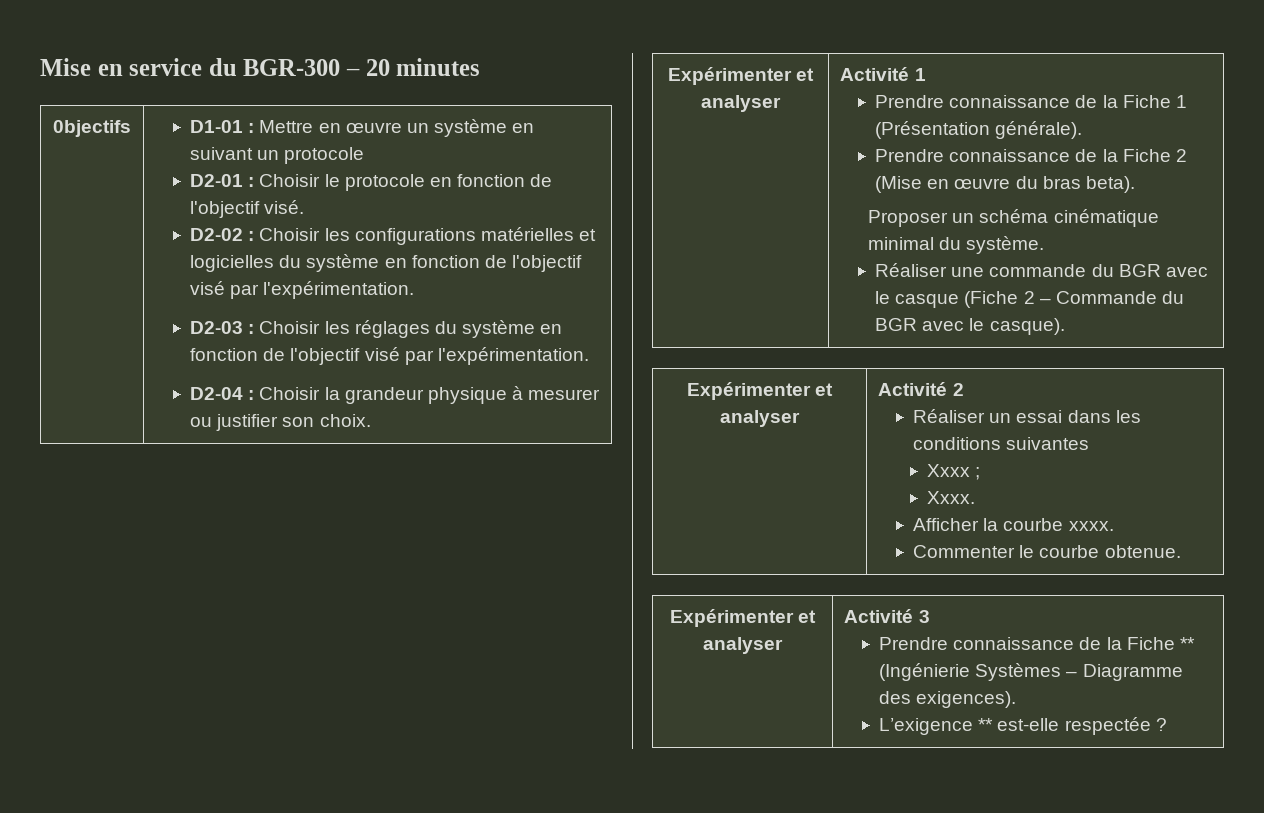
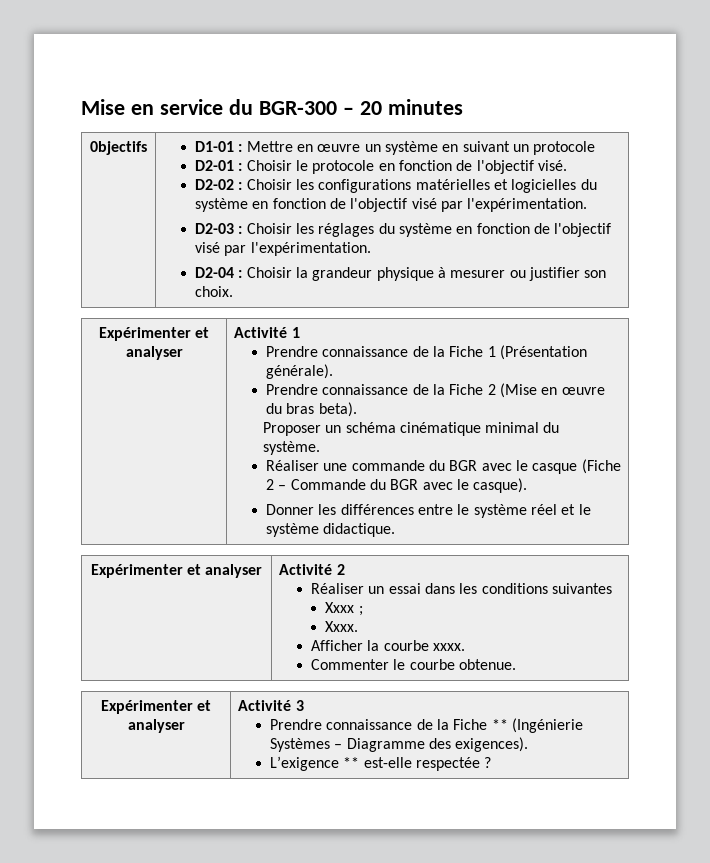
(1065, 326) none -> [266,504,591,518] [266,523,396,537] // Donner les différences entre le système réel et le système didactique.

